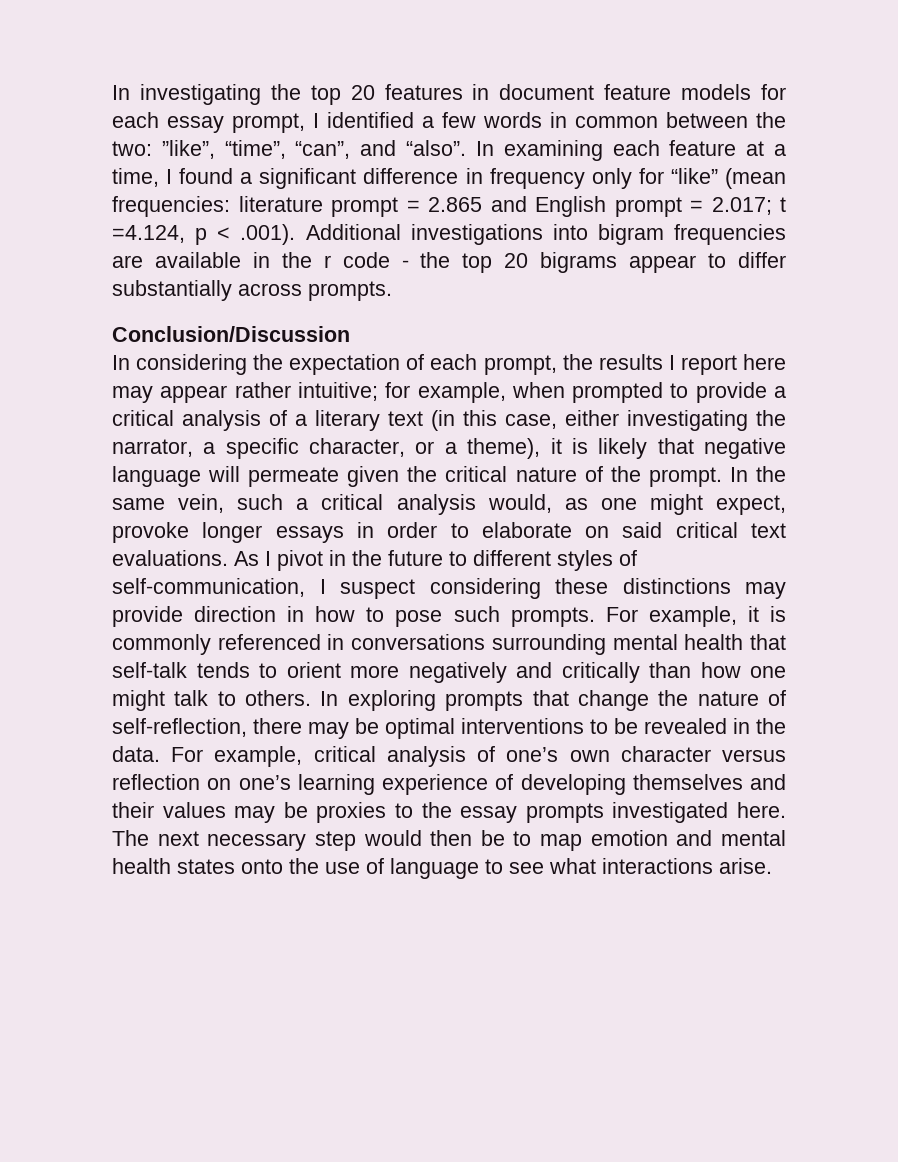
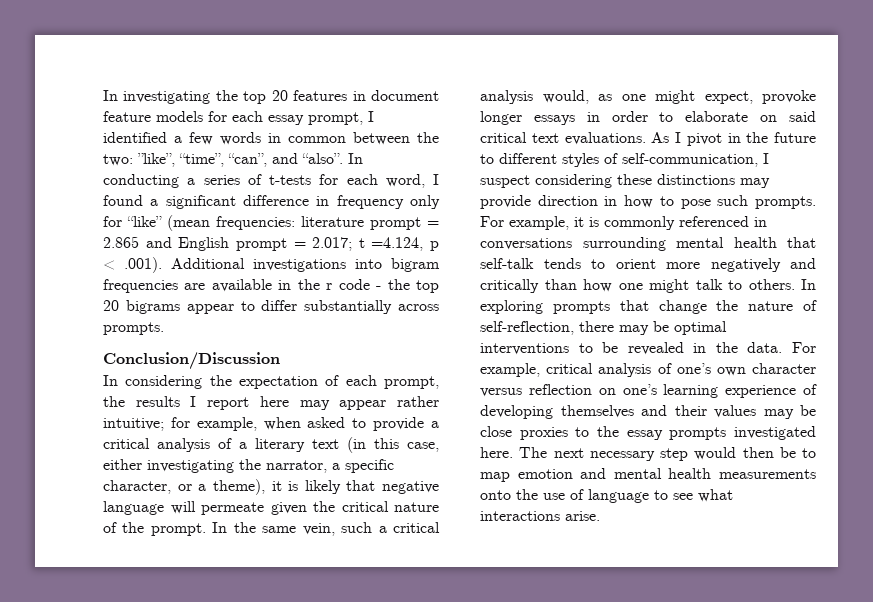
[503,140,787,161] [112,168,159,187] examining each feature at a time, -> [103,174,425,188] conducting a series of t-tests for each word,
[572,382,664,403] prompted -> [307,417,346,428] asked
(308, 810) none -> [480,426,512,437] close
[177,859,235,874] states -> [719,469,816,479] measurements

